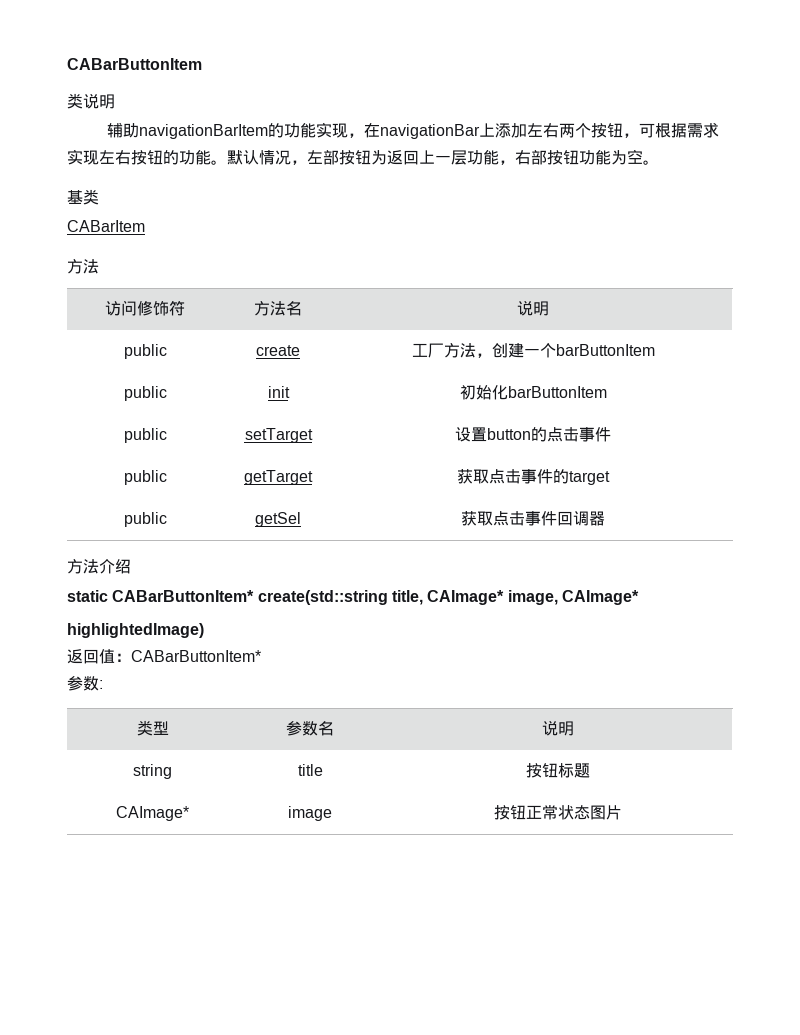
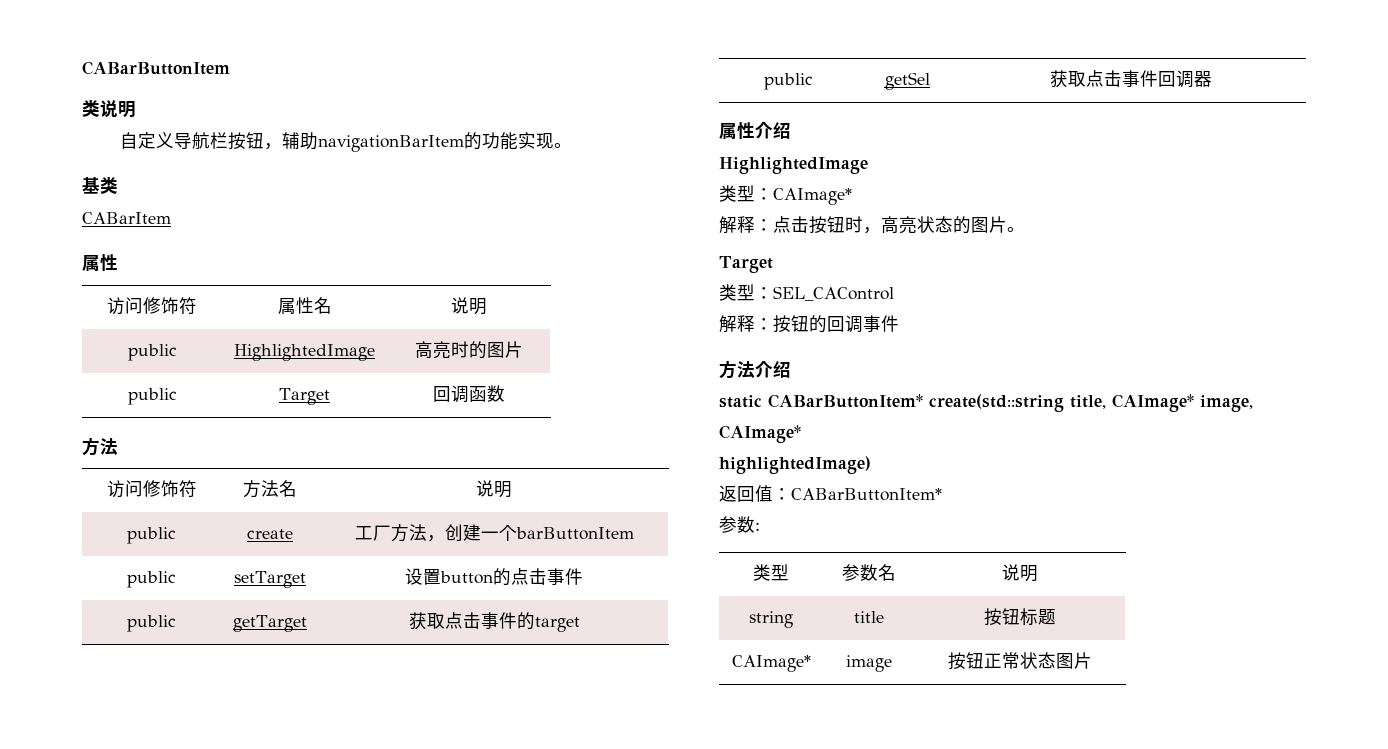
(115, 101) none -> [120,132,283,150] 自定义导航栏按钮，
[347,122,719,139] [67,149,659,165] [67,189,99,205] [67,220,145,232] ，在navigationBar上添加左右两个按钮，可根据需求实现左右按钮的功能。默认情况，左部按钮为返回上一层功能，右部按钮功能为空。 // 基类 // CABarItem -> [554,143,573,148] [82,177,118,194] [82,212,171,224] [82,254,118,271] [107,297,197,315] [277,297,332,314] [451,297,487,315] [127,344,177,361] [234,344,375,361] [415,341,523,359] [127,388,177,405] [279,388,331,405] [433,385,505,403] 。 // 基类 // CABarItem // 属性 // 访问修饰符 | 属性名 | 说明 // public | HighlightedImage | 高亮时的图片 // public | Target | 回调函数
[123,386,167,401] [267,386,290,398] [459,385,607,400] // public | init | 初始化barButtonItem -> (634, 533) none
(605, 518) none -> [719,122,791,139] [719,157,868,174] [719,185,852,205] [719,216,1025,234] [719,256,773,273] [719,284,894,301] [719,315,899,333] // 属性介绍 // HighlightedImage // 类型：CAImage* // 解释：点击按钮时，高亮状态的图片。 // Target // 类型：SEL_CAControl // 解释：按钮的回调事件

